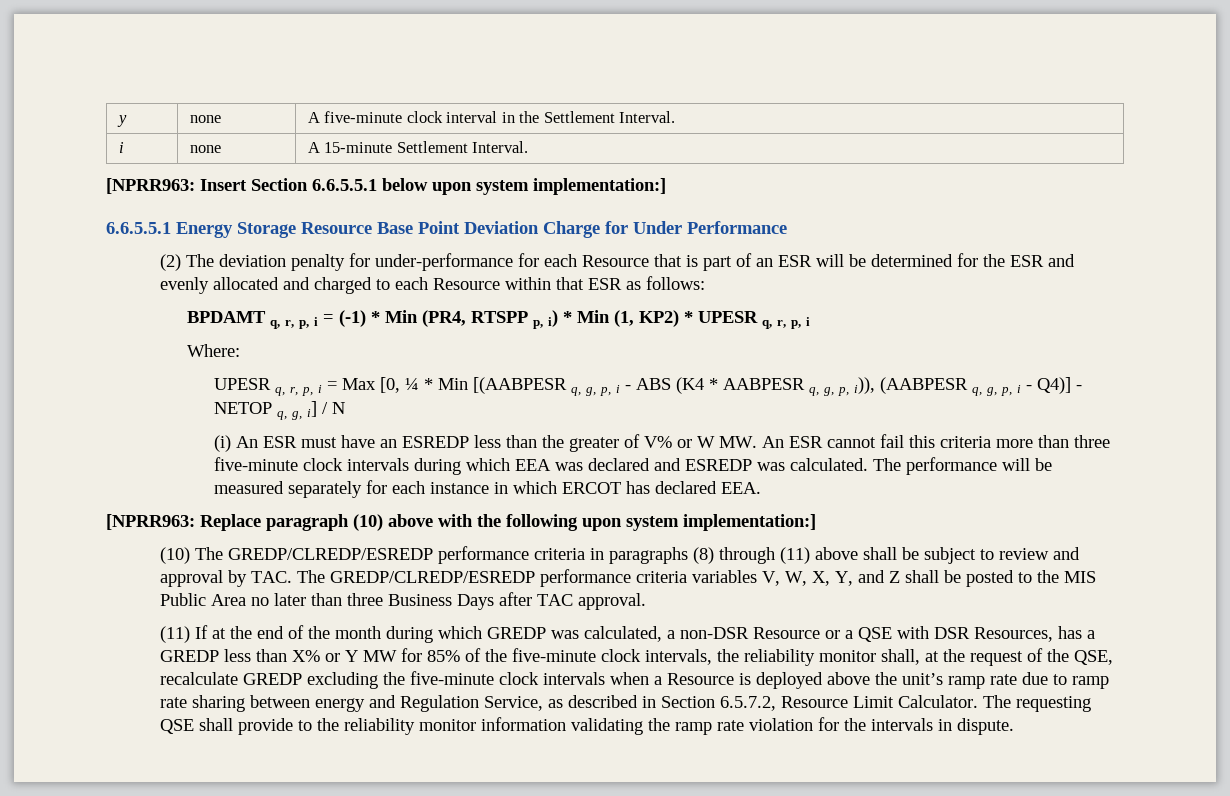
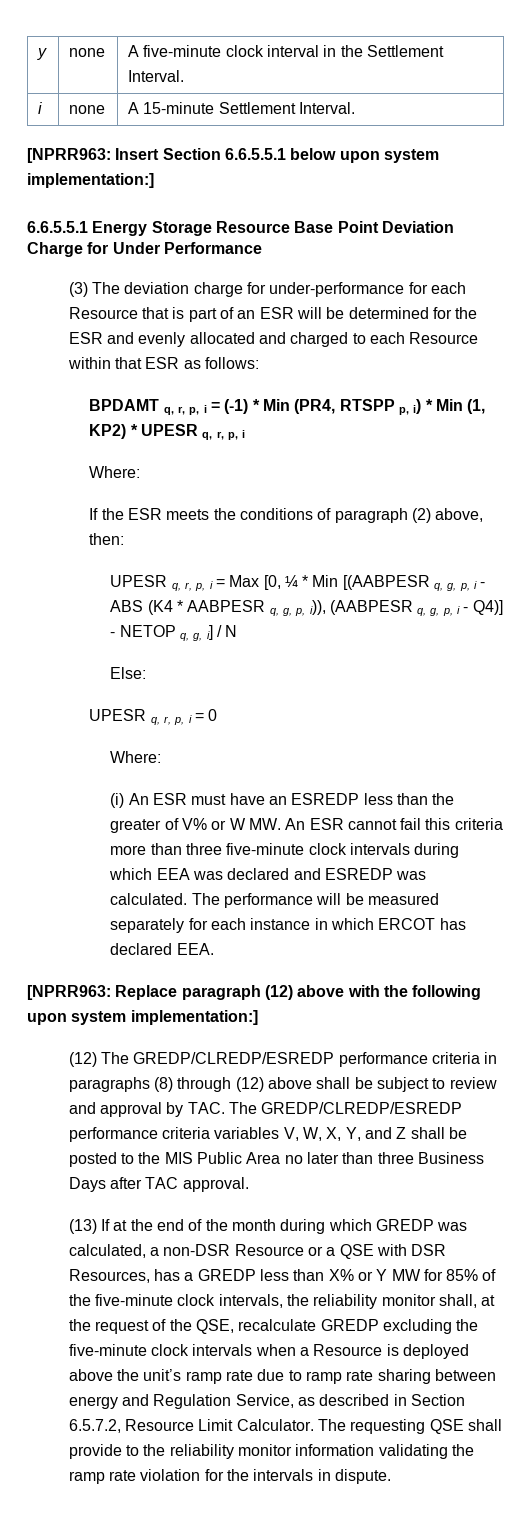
[159,254,181,271] (2) -> [68,282,88,297] (3)
[290,254,345,271] penalty -> [193,282,243,297] charge
(240, 350) none -> [89,508,484,523] [89,533,125,545] // If the ESR meets the conditions of paragraph (2) above, then:
(345, 408) none -> [110,667,147,679] [89,709,218,725] [110,751,162,763] // Else: // UPESR q, r, p, i = 0 // Where:
[353,514,383,531] (10) -> [264,985,293,1000] (12)
[159,547,190,564] (10) -> [68,1052,97,1067] (12)
[779,547,810,564] (11) -> [235,1077,264,1092] (12)
[159,626,190,643] (11) -> [68,1219,97,1234] (13)

